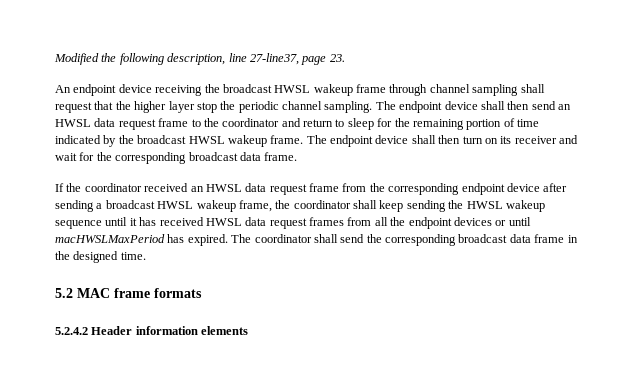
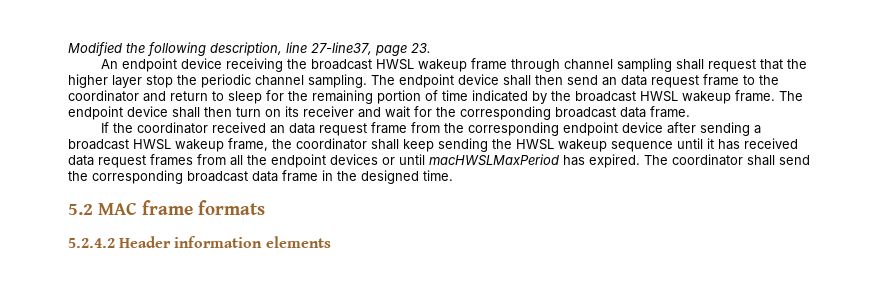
[55,119,91,127] HWSL -> (617, 81) none
[205,184,242,192] HWSL -> (285, 129) none
[205,218,242,226] HWSL -> (798, 143) none

